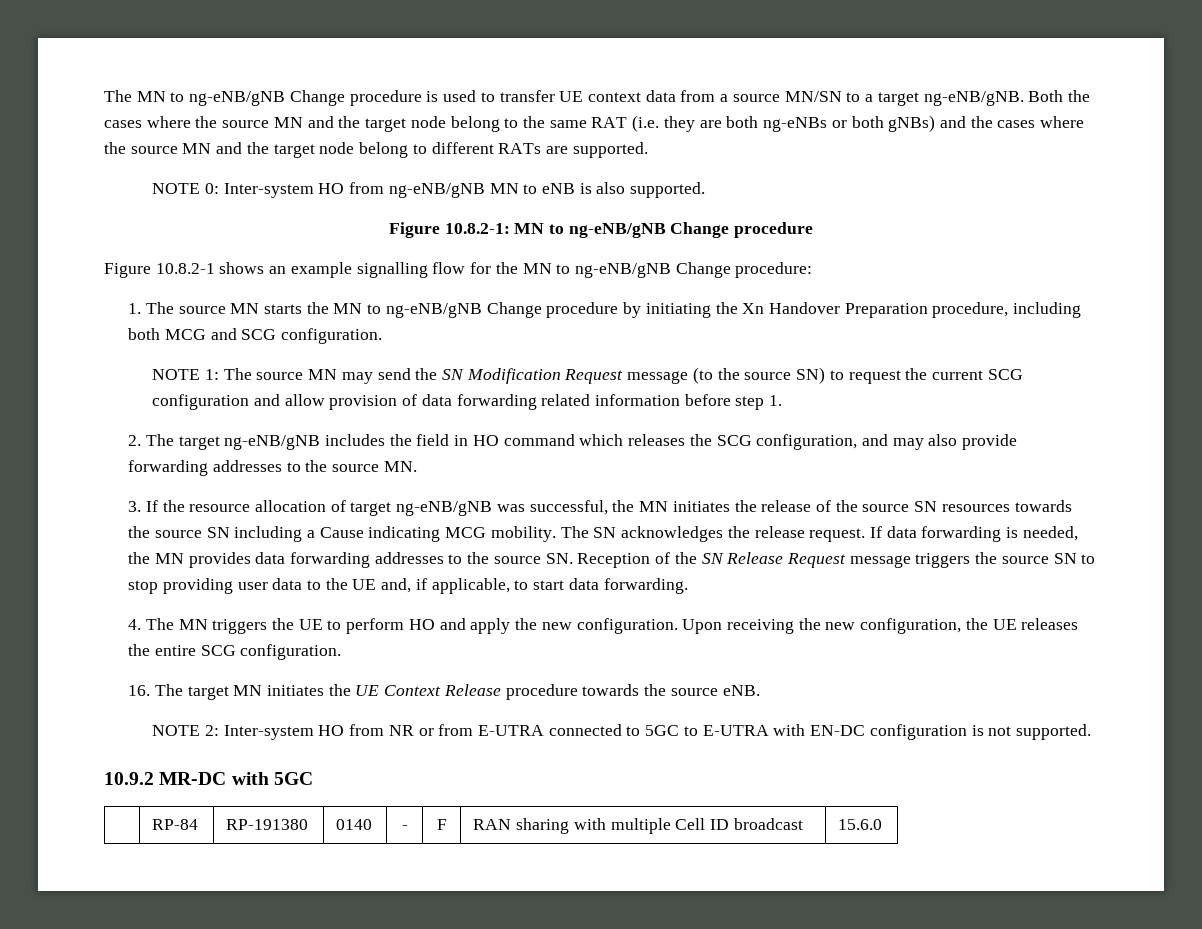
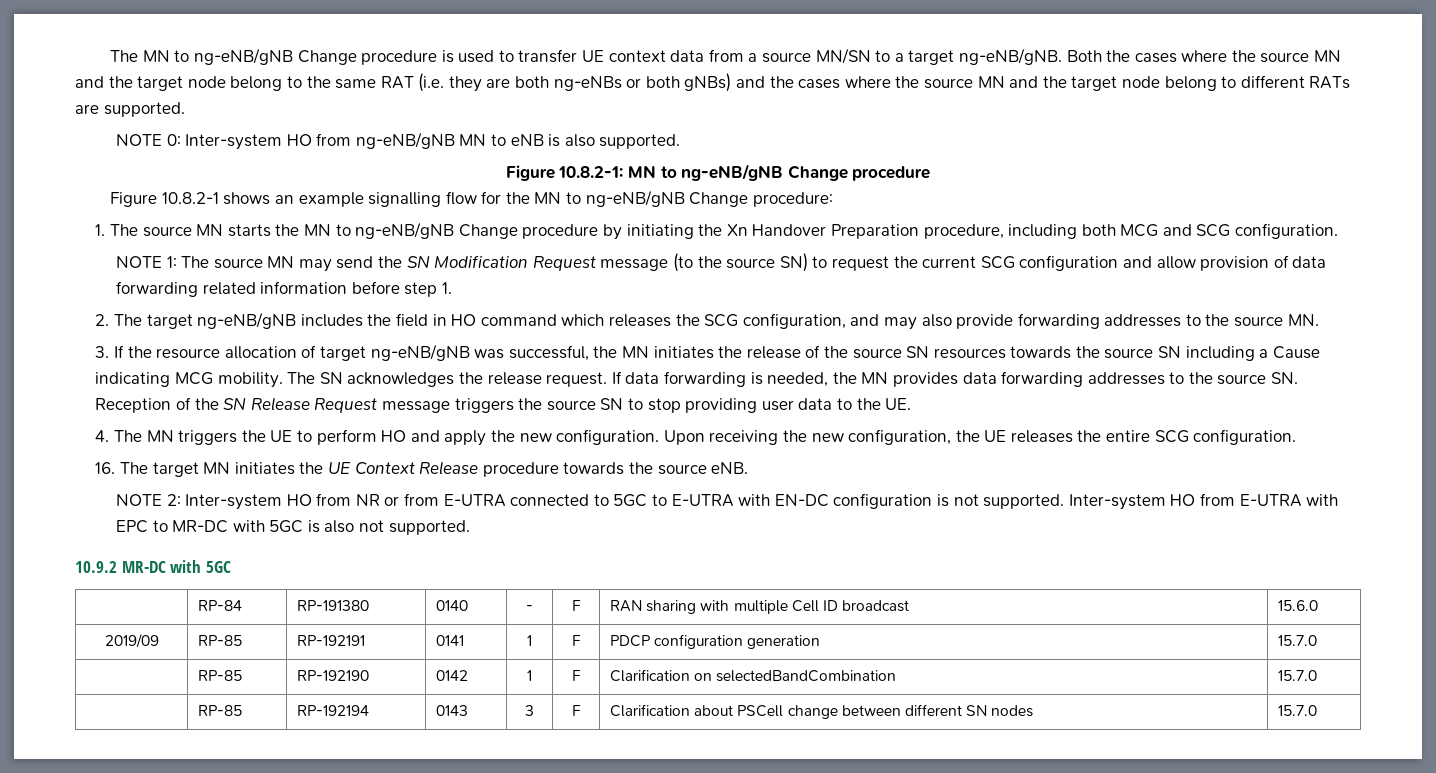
[352,578,688,594] UE and, if applicable, to start data forwarding. -> [885,398,912,410] UE.
(1092, 732) none -> [1068,493,1339,510] [115,520,470,535] Inter-system HO from E-UTRA with EPC to MR-DC with 5GC is also not supported.
(883, 824) none -> [104,634,159,648] [197,635,242,646] [296,635,365,646] [435,635,464,646] [527,635,532,646] [571,635,581,646] [609,634,821,649] [1277,635,1317,646] [197,670,242,681] [296,670,369,681] [435,670,468,681] [527,670,532,681] [571,670,581,681] [609,669,897,682] [1277,670,1317,681] [197,705,242,716] [296,705,369,716] [435,705,468,716] [525,705,534,716] [571,705,581,716] [609,704,1034,719] [1277,705,1317,716] // 2019/09 | RP-85 | RP-192191 | 0141 | 1 | F | PDCP configuration generation | 15.7.0 // | RP-85 | RP-192190 | 0142 | 1 | F | Clarification on selectedBandCombination | 15.7.0 // | RP-85 | RP-192194 | 0143 | 3 | F | Clarification about PSCell change between different SN nodes | 15.7.0

